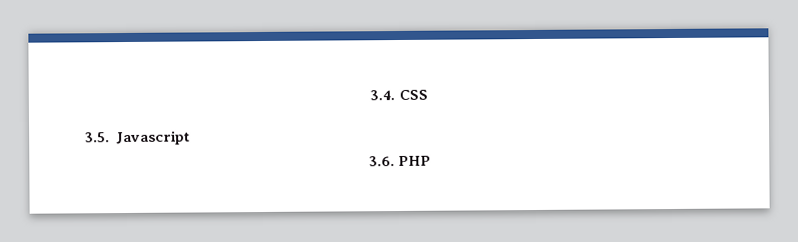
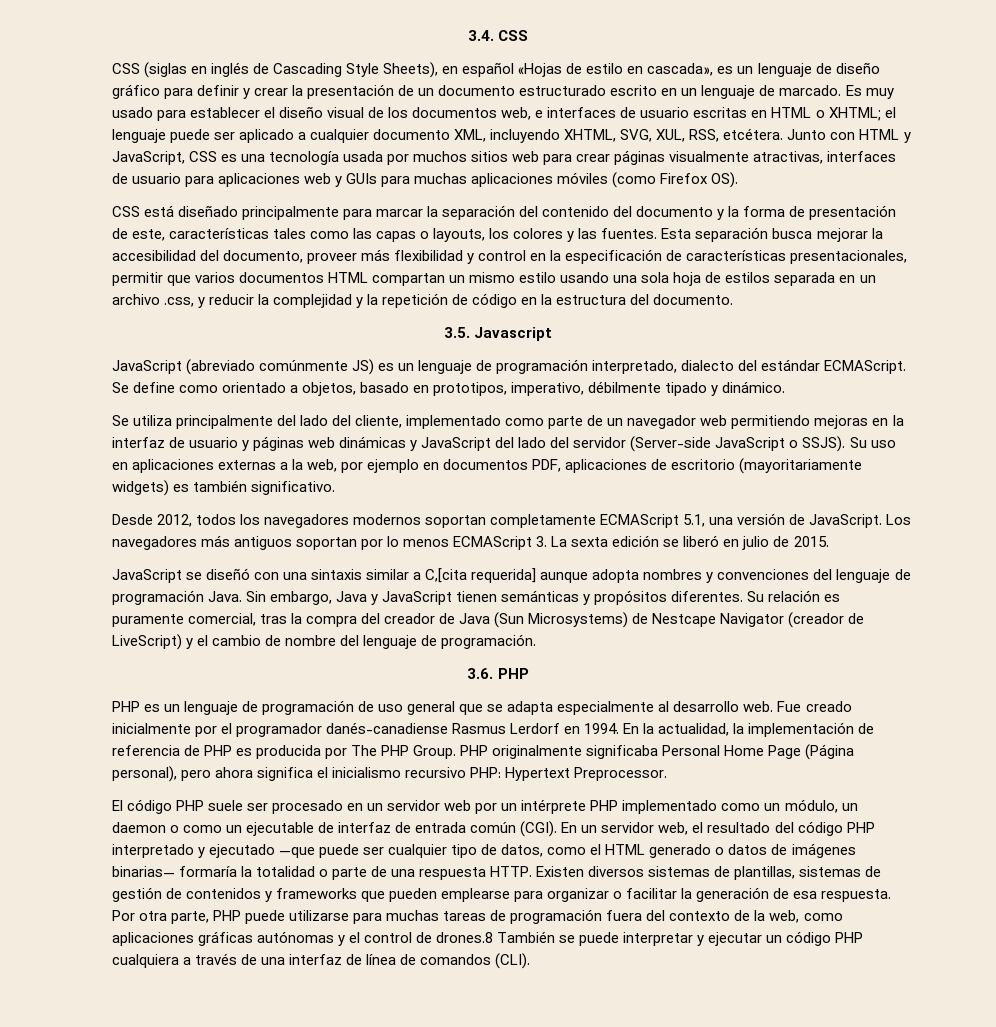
[83,130,191,146] [367,155,432,167] 3.5. Javascript // 3.6. PHP -> [111,62,880,78] [111,84,894,99] [111,106,896,121] [111,128,911,143] [111,150,897,165] [111,172,739,188] [111,205,897,220] [111,227,883,242] [111,249,908,264] [111,272,876,286] [111,293,734,308] [443,327,553,341] [111,359,907,375] [111,381,786,396] [111,415,904,429] [111,436,896,452] [111,458,863,474] [111,480,335,496] [111,513,912,528] [111,535,829,550] [111,568,911,583] [111,590,841,605] [111,612,865,628] [111,634,537,650] [467,668,529,679] [111,700,852,715] [111,722,875,737] [111,744,855,760] [111,766,668,782] [111,799,858,814] [111,821,875,837] [111,843,856,858] [111,866,882,880] [111,887,892,902] [111,909,843,924] [111,931,864,946] [111,953,531,969] CSS (siglas en inglés de Cascading Style Sheets), en español «Hojas de estilo en cascada», es un lenguaje de diseño gráfico para definir y crear la presentación de un documento estructurado escrito en un lenguaje de marcado. Es muy usado para establecer el diseño visual de los documentos web, e interfaces de usuario escritas en HTML o XHTML; el lenguaje puede ser aplicado a cualquier documento XML, incluyendo XHTML, SVG, XUL, RSS, etcétera. Junto con HTML y JavaScript, CSS es una tecnología usada por muchos sitios web para crear páginas visualmente atractivas, interfaces de usuario para aplicaciones web y GUIs para muchas aplicaciones móviles (como Firefox OS). // CSS está diseñado principalmente para marcar la separación del contenido del documento y la forma de presentación de este, características tales como las capas o layouts, los colores y las fuentes. Esta separación busca mejorar la accesibilidad del documento, proveer más flexibilidad y control en la especificación de características presentacionales, permitir que varios documentos HTML compartan un mismo estilo usando una sola hoja de estilos separada en un archivo .css, y reducir la complejidad y la repetición de código en la estructura del documento. // 3.5. Javascript // JavaScript (abreviado comúnmente JS) es un lenguaje de programación interpretado, dialecto del estándar ECMAScript. Se define como orientado a objetos, basado en prototipos, imperativo, débilmente tipado y dinámico. // Se utiliza principalmente del lado del cliente, implementado como parte de un navegador web permitiendo mejoras en la interfaz de usuario y páginas web dinámicas y JavaScript del lado del servidor (Server-side JavaScript o SSJS). Su uso en aplicaciones externas a la web, por ejemplo en documentos PDF, aplicaciones de escritorio (mayoritariamente widgets) es también significativo. // Desde 2012, todos los navegadores modernos soportan completamente ECMAScript 5.1, una versión de JavaScript. Los navegadores más antiguos soportan por lo menos ECMAScript 3. La sexta edición se liberó en julio de 2015. // JavaScript se diseñó con una sintaxis similar a C,[cita requerida] aunque adopta nombres y convenciones del lenguaje de programación Java. Sin embargo, Java y JavaScript tienen semánticas y propósitos diferentes. Su relación es puramente comercial, tras la compra del creador de Java (Sun Microsystems) de Nestcape Navigator (creador de LiveScript) y el cambio de nombre del lenguaje de programación. // 3.6. PHP // PHP es un lenguaje de programación de uso general que se adapta especialmente al desarrollo web. Fue creado inicialmente por el programador danés-canadiense Rasmus Lerdorf en 1994. En la actualidad, la implementación de referencia de PHP es producida por The PHP Group. PHP originalmente significaba Personal Home Page (Página personal), pero ahora significa el inicialismo recursivo PHP: Hypertext Preprocessor. // El código PHP suele ser procesado en un servidor web por un intérprete PHP implementado como un módulo, un daemon o como un ejecutable de interfaz de entrada común (CGI). En un servidor web, el resultado del código PHP interpretado y ejecutado —que puede ser cualquier tipo de datos, como el HTML generado o datos de imágenes binarias— formaría la totalidad o parte de una respuesta HTTP. Existen diversos sistemas de plantillas, sistemas de gestión de contenidos y frameworks que pueden emplearse para organizar o facilitar la generación de esa respuesta. Por otra parte, PHP puede utilizarse para muchas tareas de programación fuera del contexto de la web, como aplicaciones gráficas autónomas y el control de drones.8 También se puede interpretar y ejecutar un código PHP cualquiera a través de una interfaz de línea de comandos (CLI).

